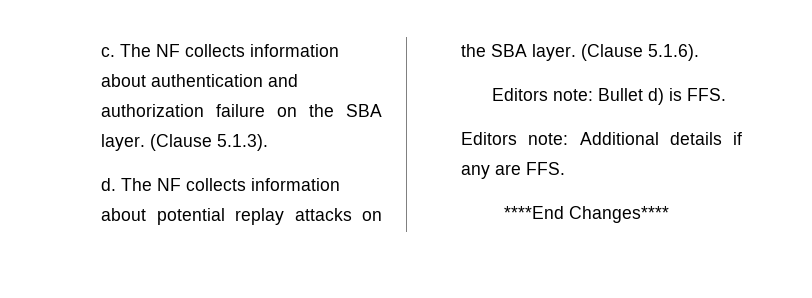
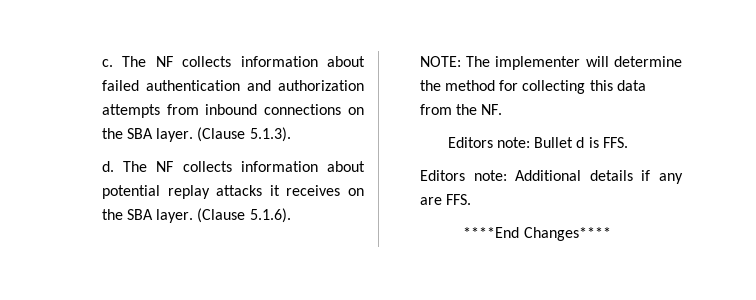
(147, 80) none -> [101,80,139,91] failed
[216,104,266,117] failure -> [101,104,342,118] attempts from inbound connections
(352, 214) none -> [269,185,341,196] it receives
(700, 52) none -> [419,56,682,70] [419,80,646,94] [419,104,503,115] // NOTE: The implementer will determine the method for collecting this data from the NF.
[648,88,665,105] d) -> [576,137,585,148] d

